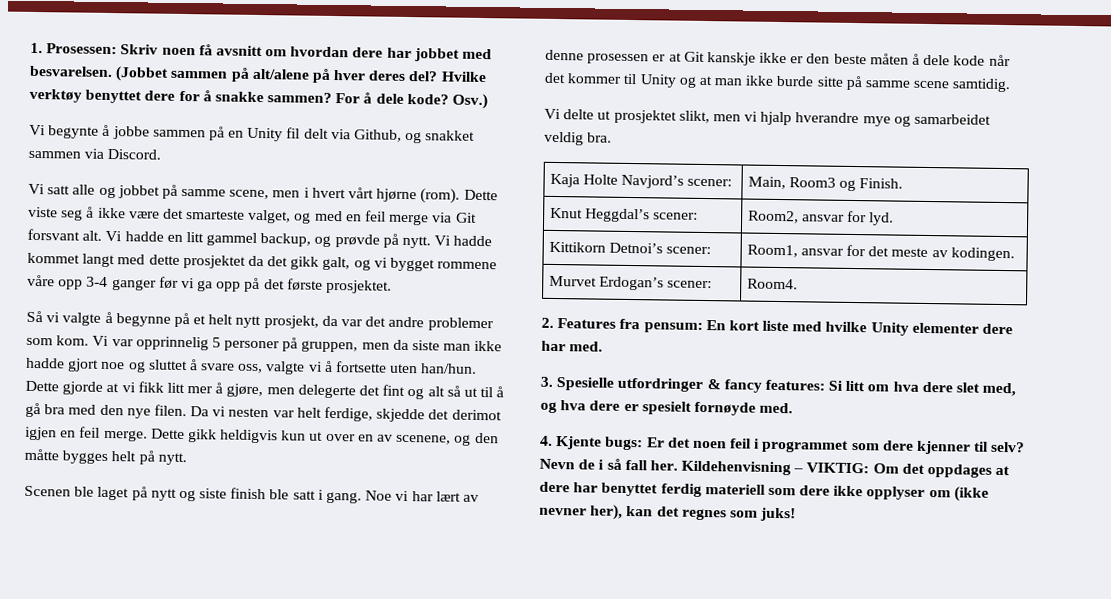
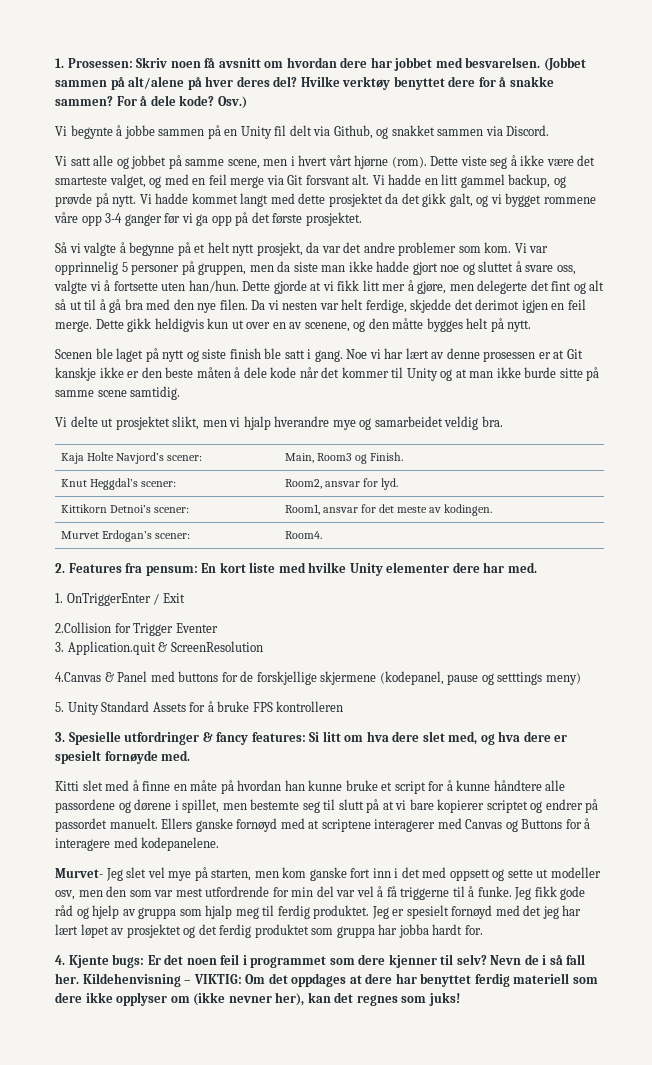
(604, 346) none -> [55,593,185,606] [55,622,218,636] [55,641,263,655] [55,671,581,685] [55,701,344,715] // 1. OnTriggerEnter / Exit // 2.Collision for Trigger Eventer // 3. Application.quit & ScreenResolution // 4.Canvas & Panel med buttons for de forskjellige skjermene (kodepanel, pause og setttings meny) // 5. Unity Standard Assets for å bruke FPS kontrolleren
(794, 408) none -> [55,780,566,794] [55,799,599,813] [55,818,591,832] [55,837,220,851] [55,867,601,881] [55,886,586,900] [55,905,582,919] [55,924,483,938] // Kitti slet med å finne en måte på hvordan han kunne bruke et script for å kunne håndtere alle passordene og dørene i spillet, men bestemte seg til slutt på at vi bare kopierer scriptet og endrer på passordet manuelt. Ellers ganske fornøyd med at scriptene interagerer med Canvas og Buttons for å interagere med kodepanelene. // Murvet- Jeg slet vel mye på starten, men kom ganske fort inn i det med oppsett og sette ut modeller osv, men den som var mest utfordrende for min del var vel å få triggerne til å funke. Jeg fikk gode råd og hjelp av gruppa som hjalp meg til ferdig produktet. Jeg er spesielt fornøyd med det jeg har lært løpet av prosjektet og det ferdig produktet som gruppa har jobba hardt for.

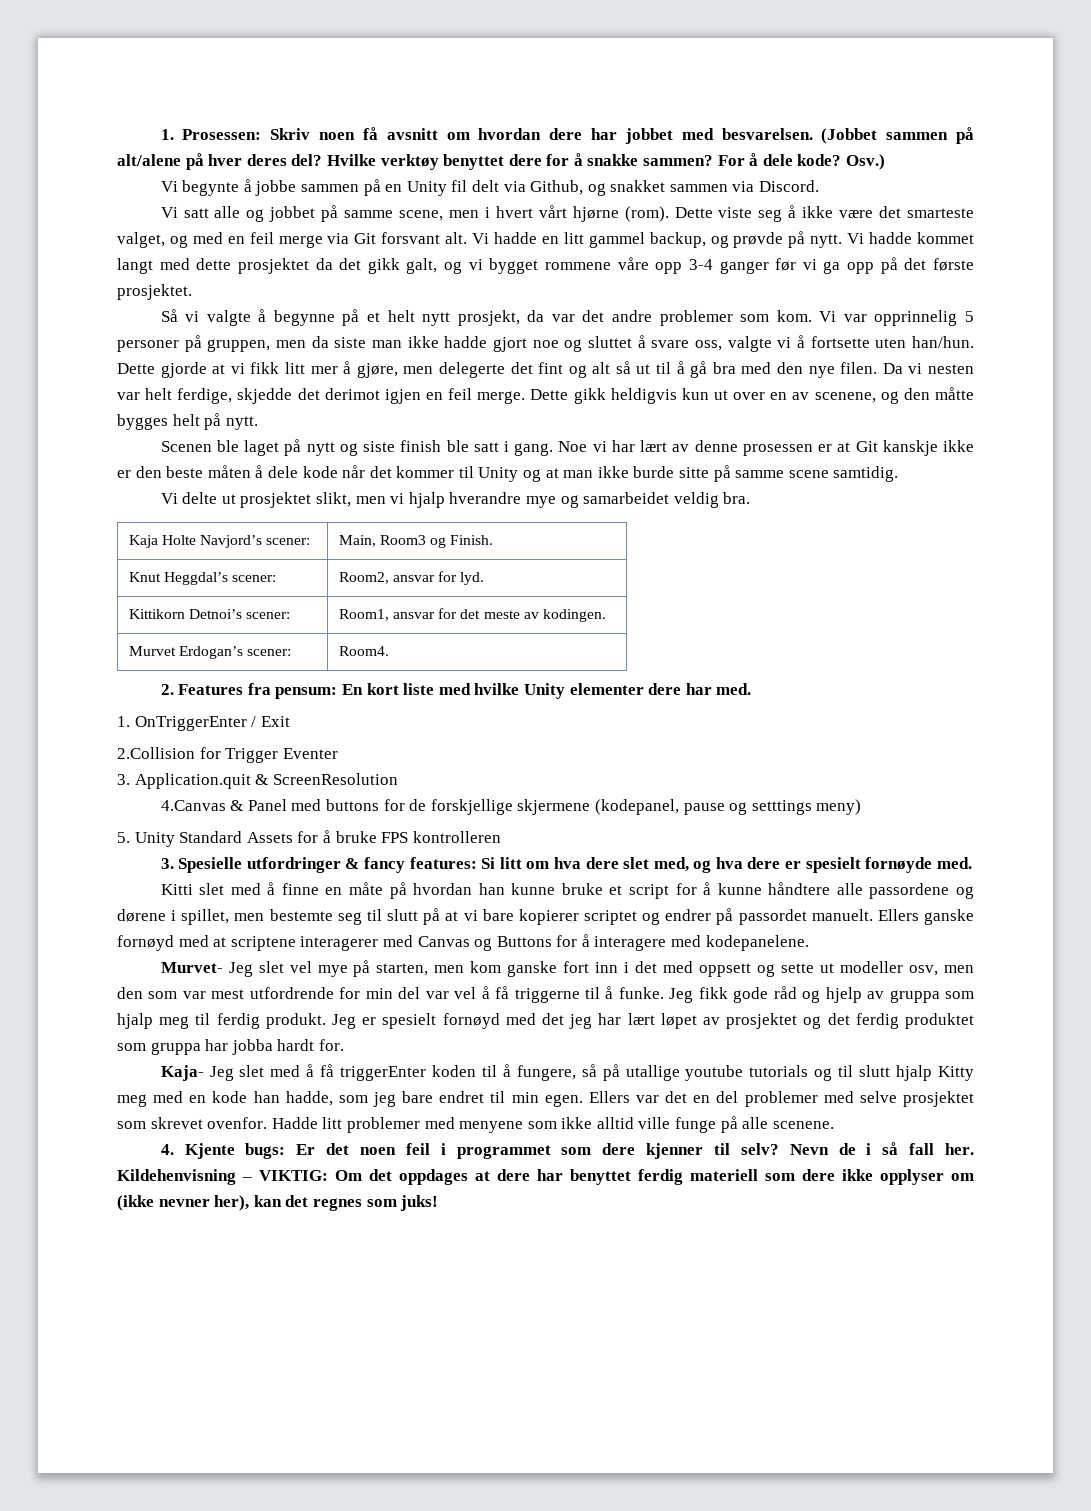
[313,905,370,919] produktet. -> [265,1013,326,1029] produkt.
(483, 930) none -> [160,1064,974,1081] [117,1091,974,1107] [117,1116,834,1133] // Kaja- Jeg slet med å få triggerEnter koden til å fungere, så på utallige youtube tutorials og til slutt hjalp Kitty meg med en kode han hadde, som jeg bare endret til min egen. Ellers var det en del problemer med selve prosjektet som skrevet ovenfor. Hadde litt problemer med menyene som ikke alltid ville funge på alle scenene.

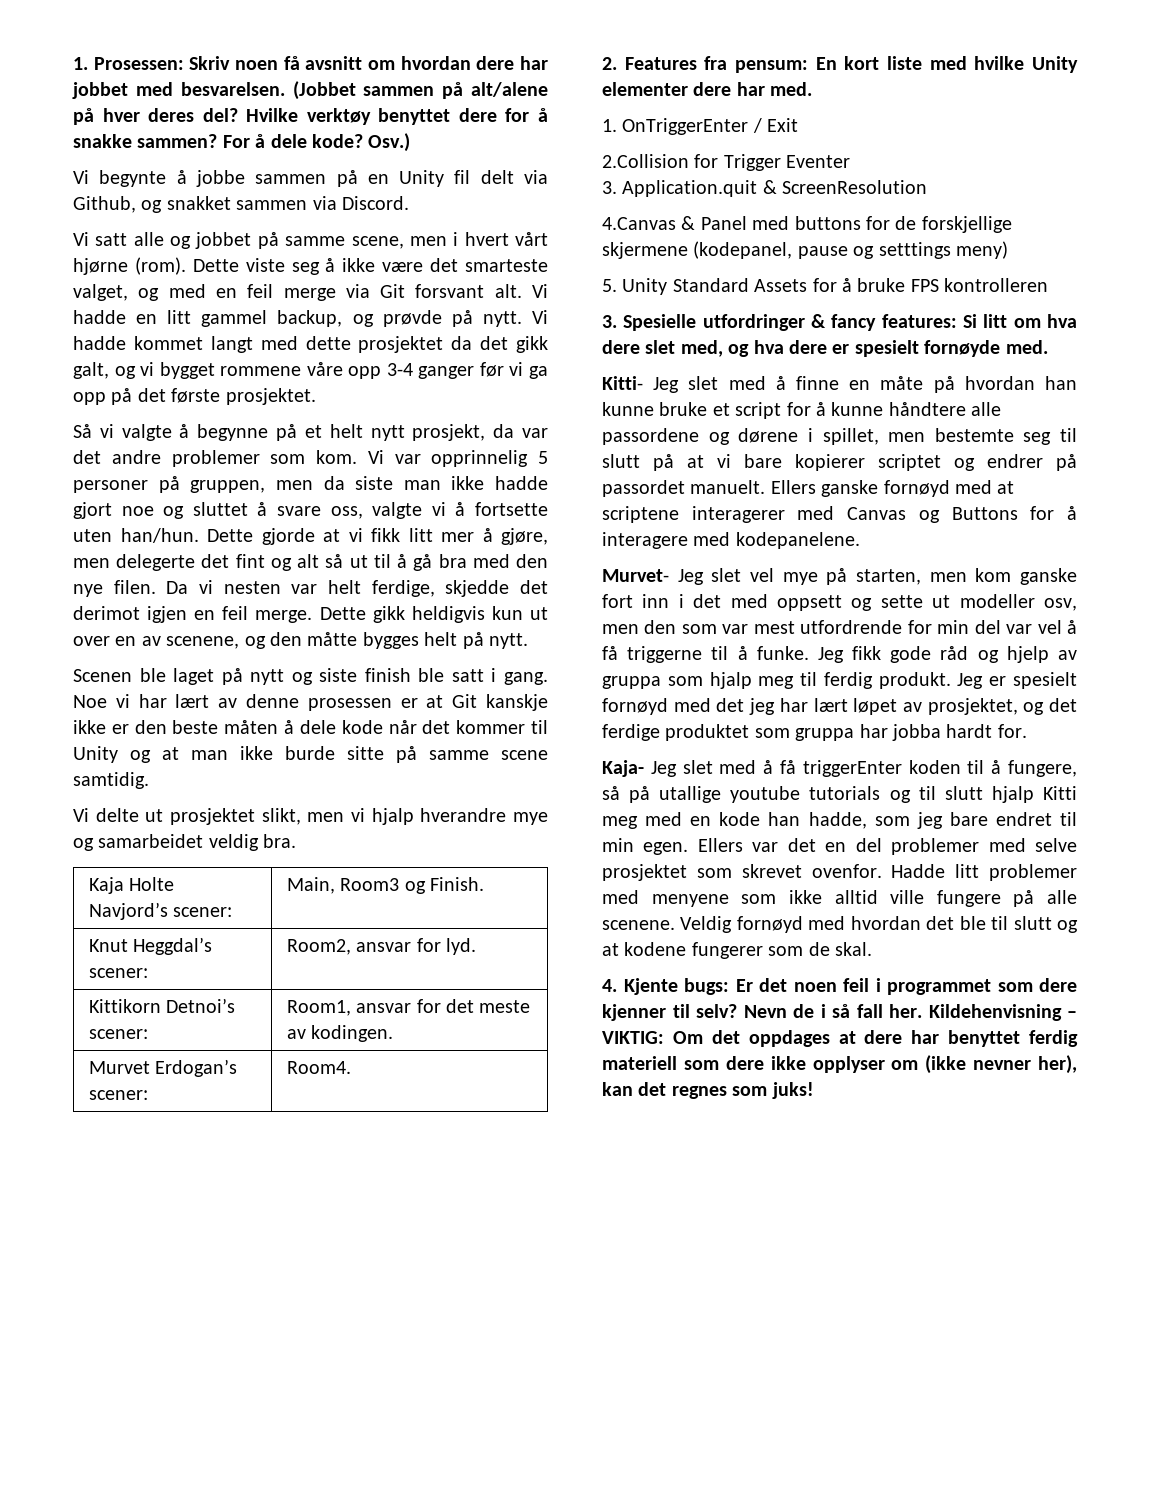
[160,884,193,895] Kitti -> [602,376,680,393] Kitti- Jeg
[726,1013,798,1029] prosjektet -> [927,698,1018,715] prosjektet,
[855,1013,899,1029] ferdig -> [602,724,660,741] ferdige
[937,1066,974,1081] Kitty -> [1043,786,1077,800] Kitti
[675,1117,717,1133] funge -> [936,890,1001,907] fungere
(834, 1125) none -> [680,916,1078,933] [602,942,872,959] Veldig fornøyd med hvordan det ble til slutt og at kodene fungerer som de skal.

